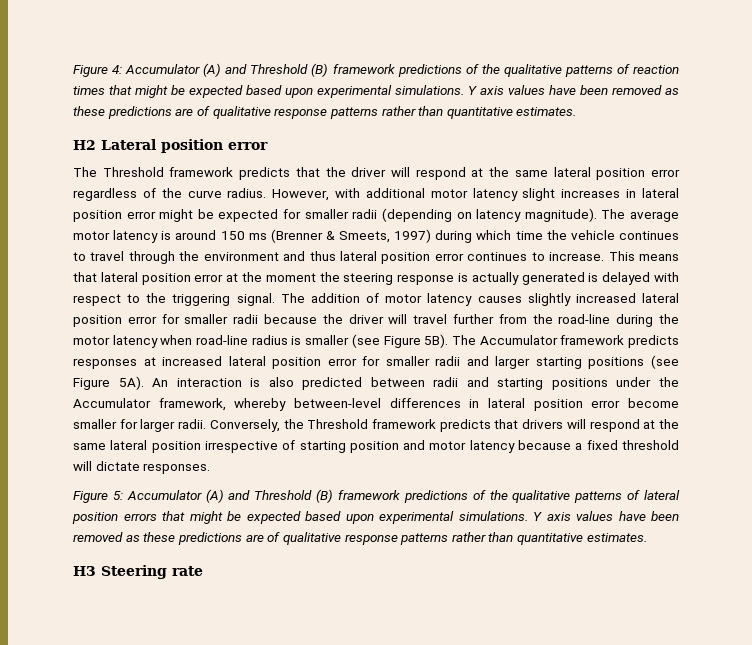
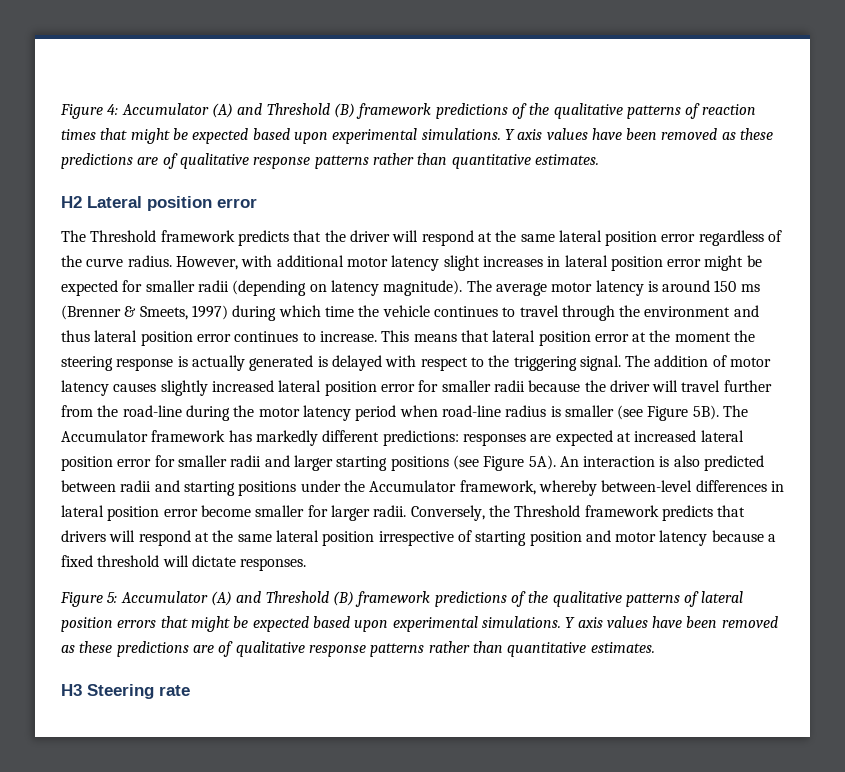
(158, 341) none -> [355,405,397,421] period
[627,335,679,348] [73,358,137,369] predicts responses -> [228,430,613,446] has markedly different predictions: responses are expected

